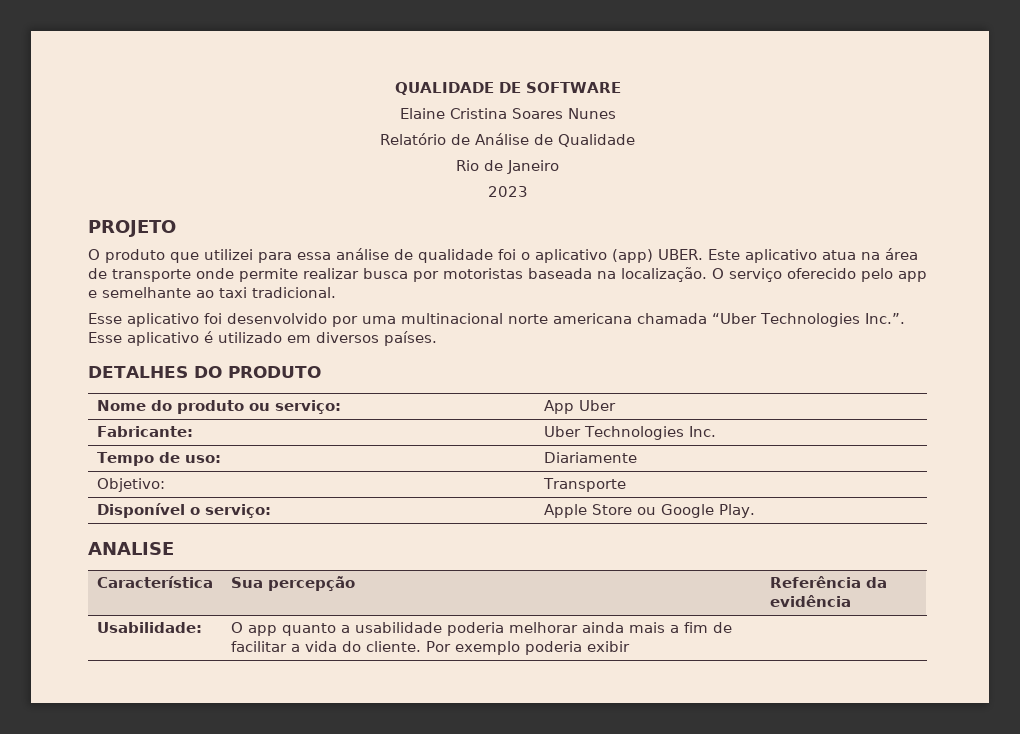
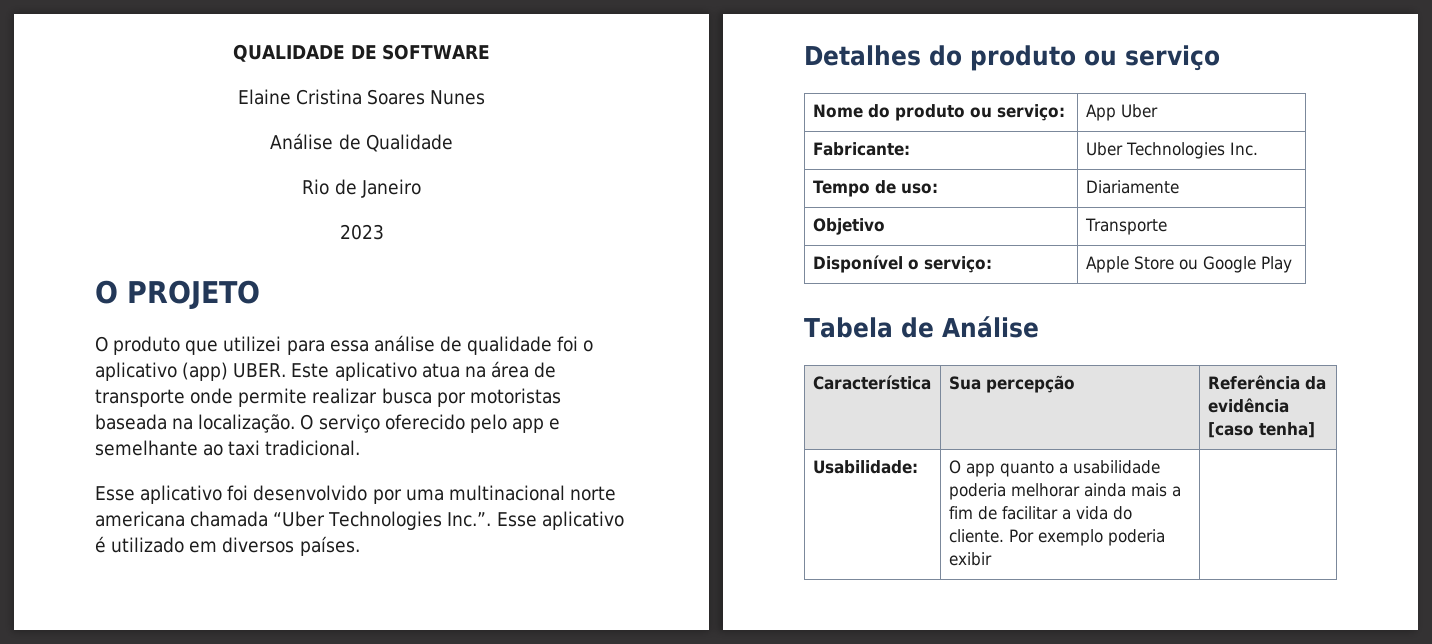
[380,133,470,145] Relatório de -> (486, 97) none
(528, 191) none -> [95,280,118,304] O
[88,366,321,378] DETALHES DO PRODUTO -> [804,45,1220,71] Detalhes do produto ou serviço
[96,478,165,492] Objetivo: -> [812,218,885,235] Objetivo
[718,504,755,518] [88,542,174,555] Play. // ANALISE -> [1260,256,1292,273] [804,316,1039,338] Play // Tabela de Análise
(851, 601) none -> [1207,422,1315,438] [caso tenha]

